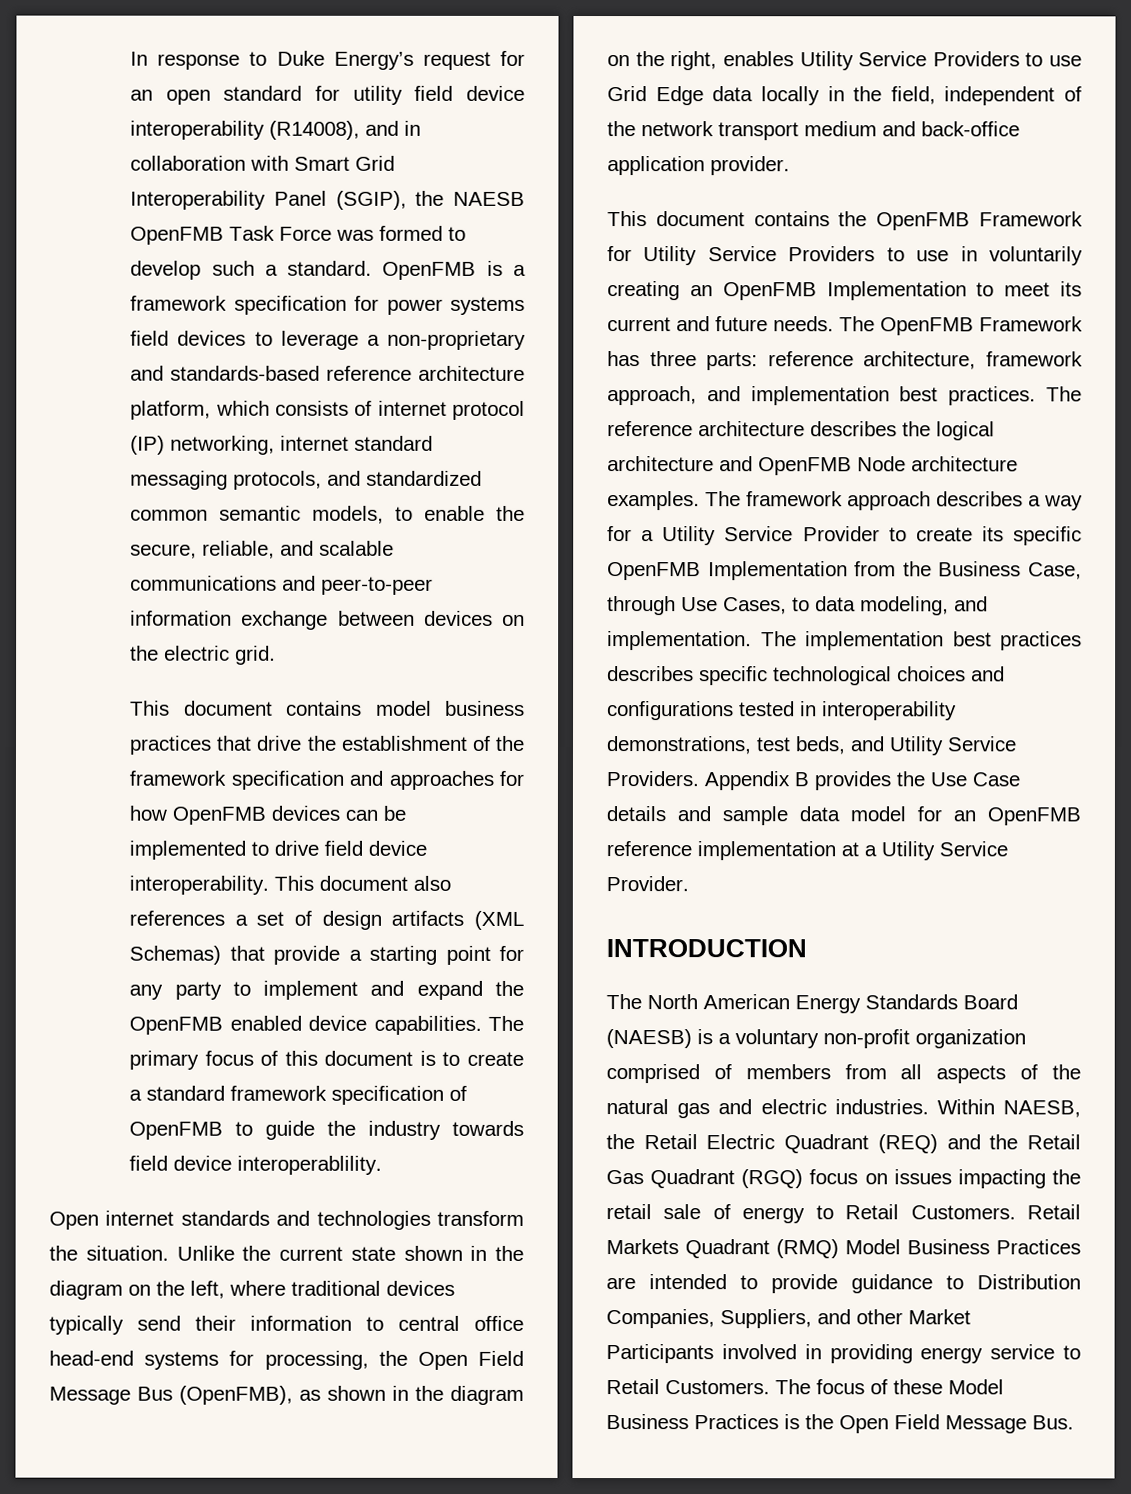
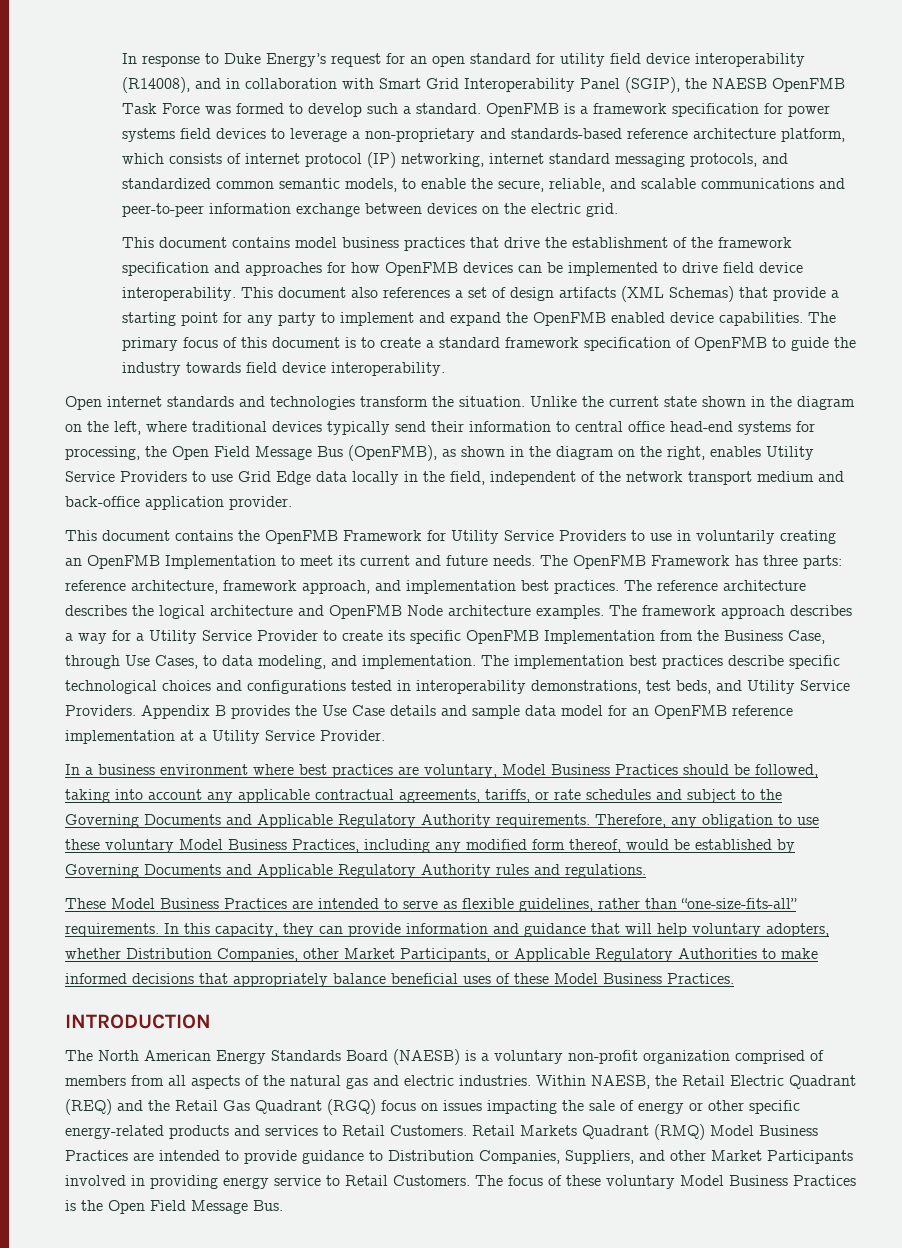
[237,1155,383,1175] interoperablility. -> [331,362,446,376] interoperability.
[607,666,694,682] describes -> [728,655,784,666] describe
(689, 884) none -> [65,764,818,778] [65,789,782,803] [65,814,819,828] [65,839,795,853] [65,864,646,878] [65,898,797,912] [65,923,829,937] [65,948,818,962] [65,973,734,987] // In a business environment where best practices are voluntary, Model Business Practices should be followed, taking into account any applicable contractual agreements, tariffs, or rate schedules and subject to the Governing Documents and Applicable Regulatory Authority requirements. Therefore, any obligation to use these voluntary Model Business Practices, including any modified form thereof, would be established by Governing Documents and Applicable Regulatory Authority rules and regulations. // These Model Business Practices are intended to serve as flexible guidelines, rather than “one-size-fits-all” requirements. In this capacity, they can provide information and guidance that will help voluntary adopters, whether Distribution Companies, other Market Participants, or Applicable Regulatory Authorities to make informed decisions that appropriately balance beneficial uses of these Model Business Practices.
[606,1204,652,1220] retail -> (584, 1105) none
(806, 1215) none -> [689,1100,800,1114] [65,1125,318,1139] or other specific energy-related products and services
(943, 1387) none -> [606,1175,675,1189] voluntary

